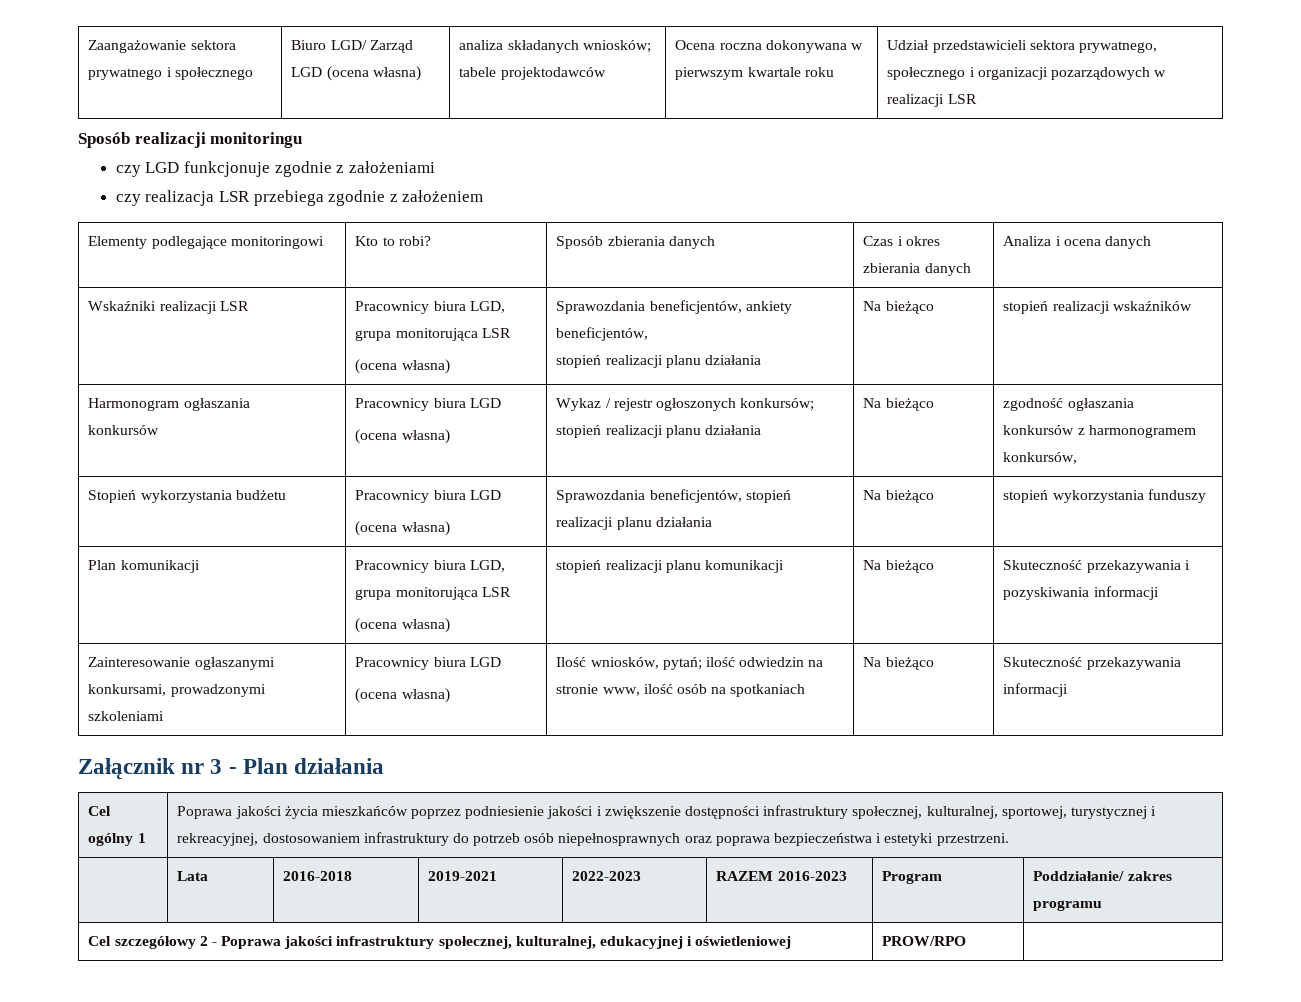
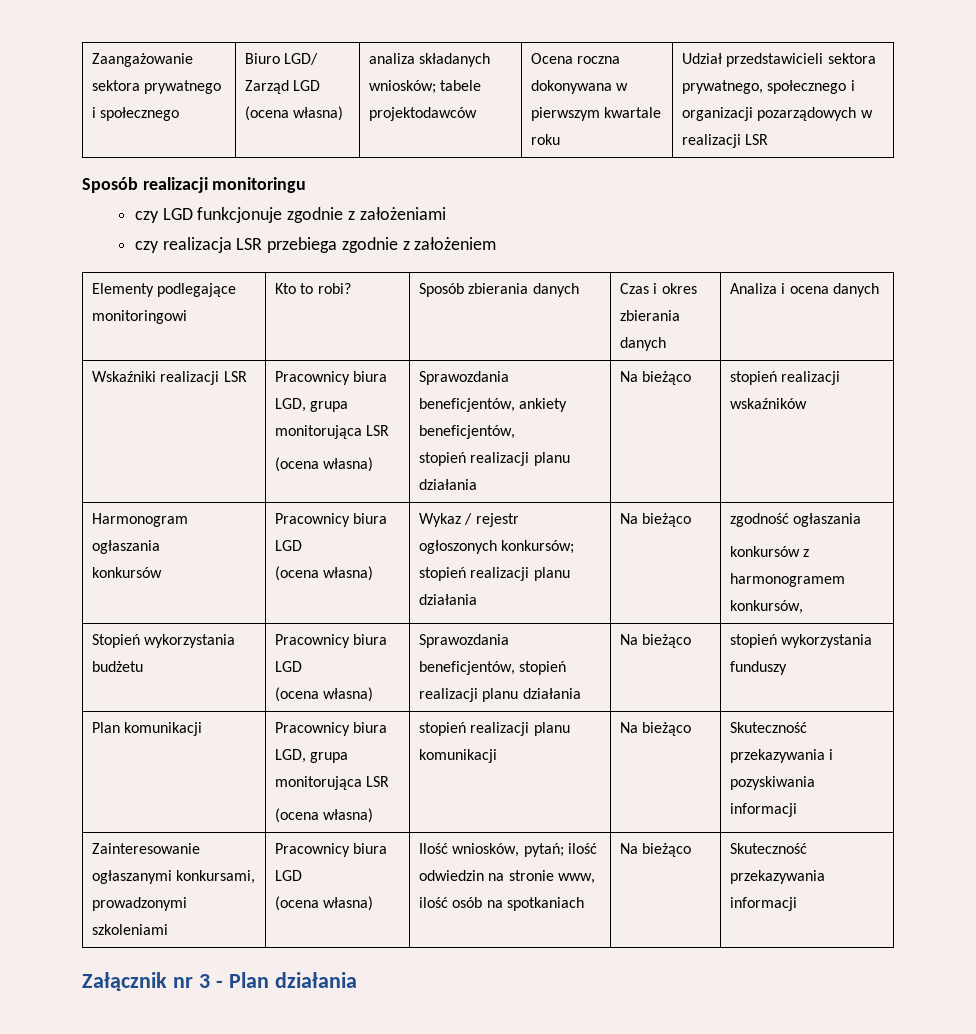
[88,806,112,816] [88,833,146,846] [177,805,1157,819] [177,832,1009,846] [177,871,209,881] [283,871,353,881] [428,871,498,881] [572,871,642,881] [716,871,847,881] [882,871,943,884] [1033,871,1172,881] [1033,900,1103,911] [88,936,792,949] [882,936,967,946] // Cel ogólny 1 | Poprawa jakości życia mieszkańców poprzez podniesienie jakości i zwiększenie dostępności infrastruktury społecznej, kulturalnej, sportowej, turystycznej i rekreacyjnej, dostosowaniem infrastruktury do potrzeb osób niepełnosprawnych oraz poprawa bezpieczeństwa i estetyki przestrzeni. // | Lata | 2016-2018 | 2019-2021 | 2022-2023 | RAZEM 2016-2023 | Program | Poddziałanie/ zakres programu // Cel szczegółowy 2 - Poprawa jakości infrastruktury społecznej, kulturalnej, edukacyjnej i oświetleniowej | PROW/RPO | -> (357, 980) none

